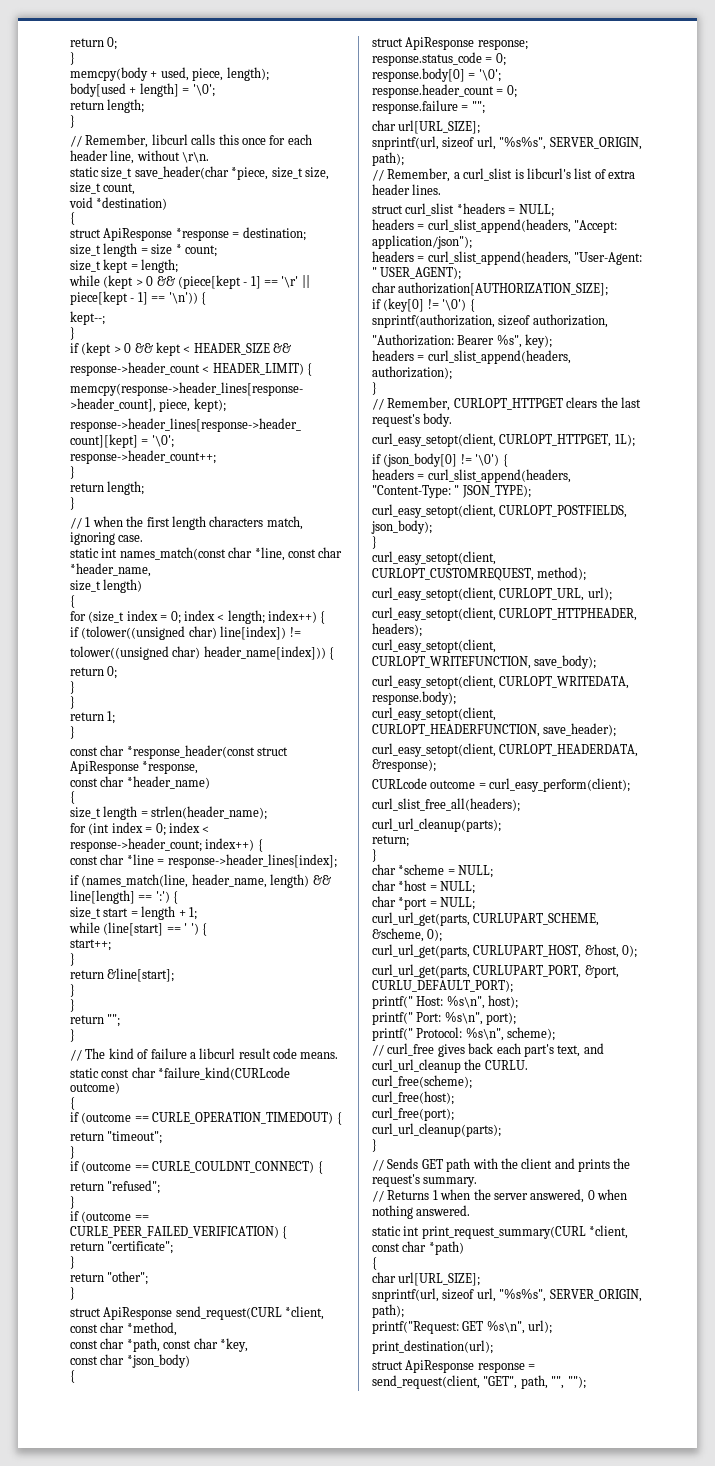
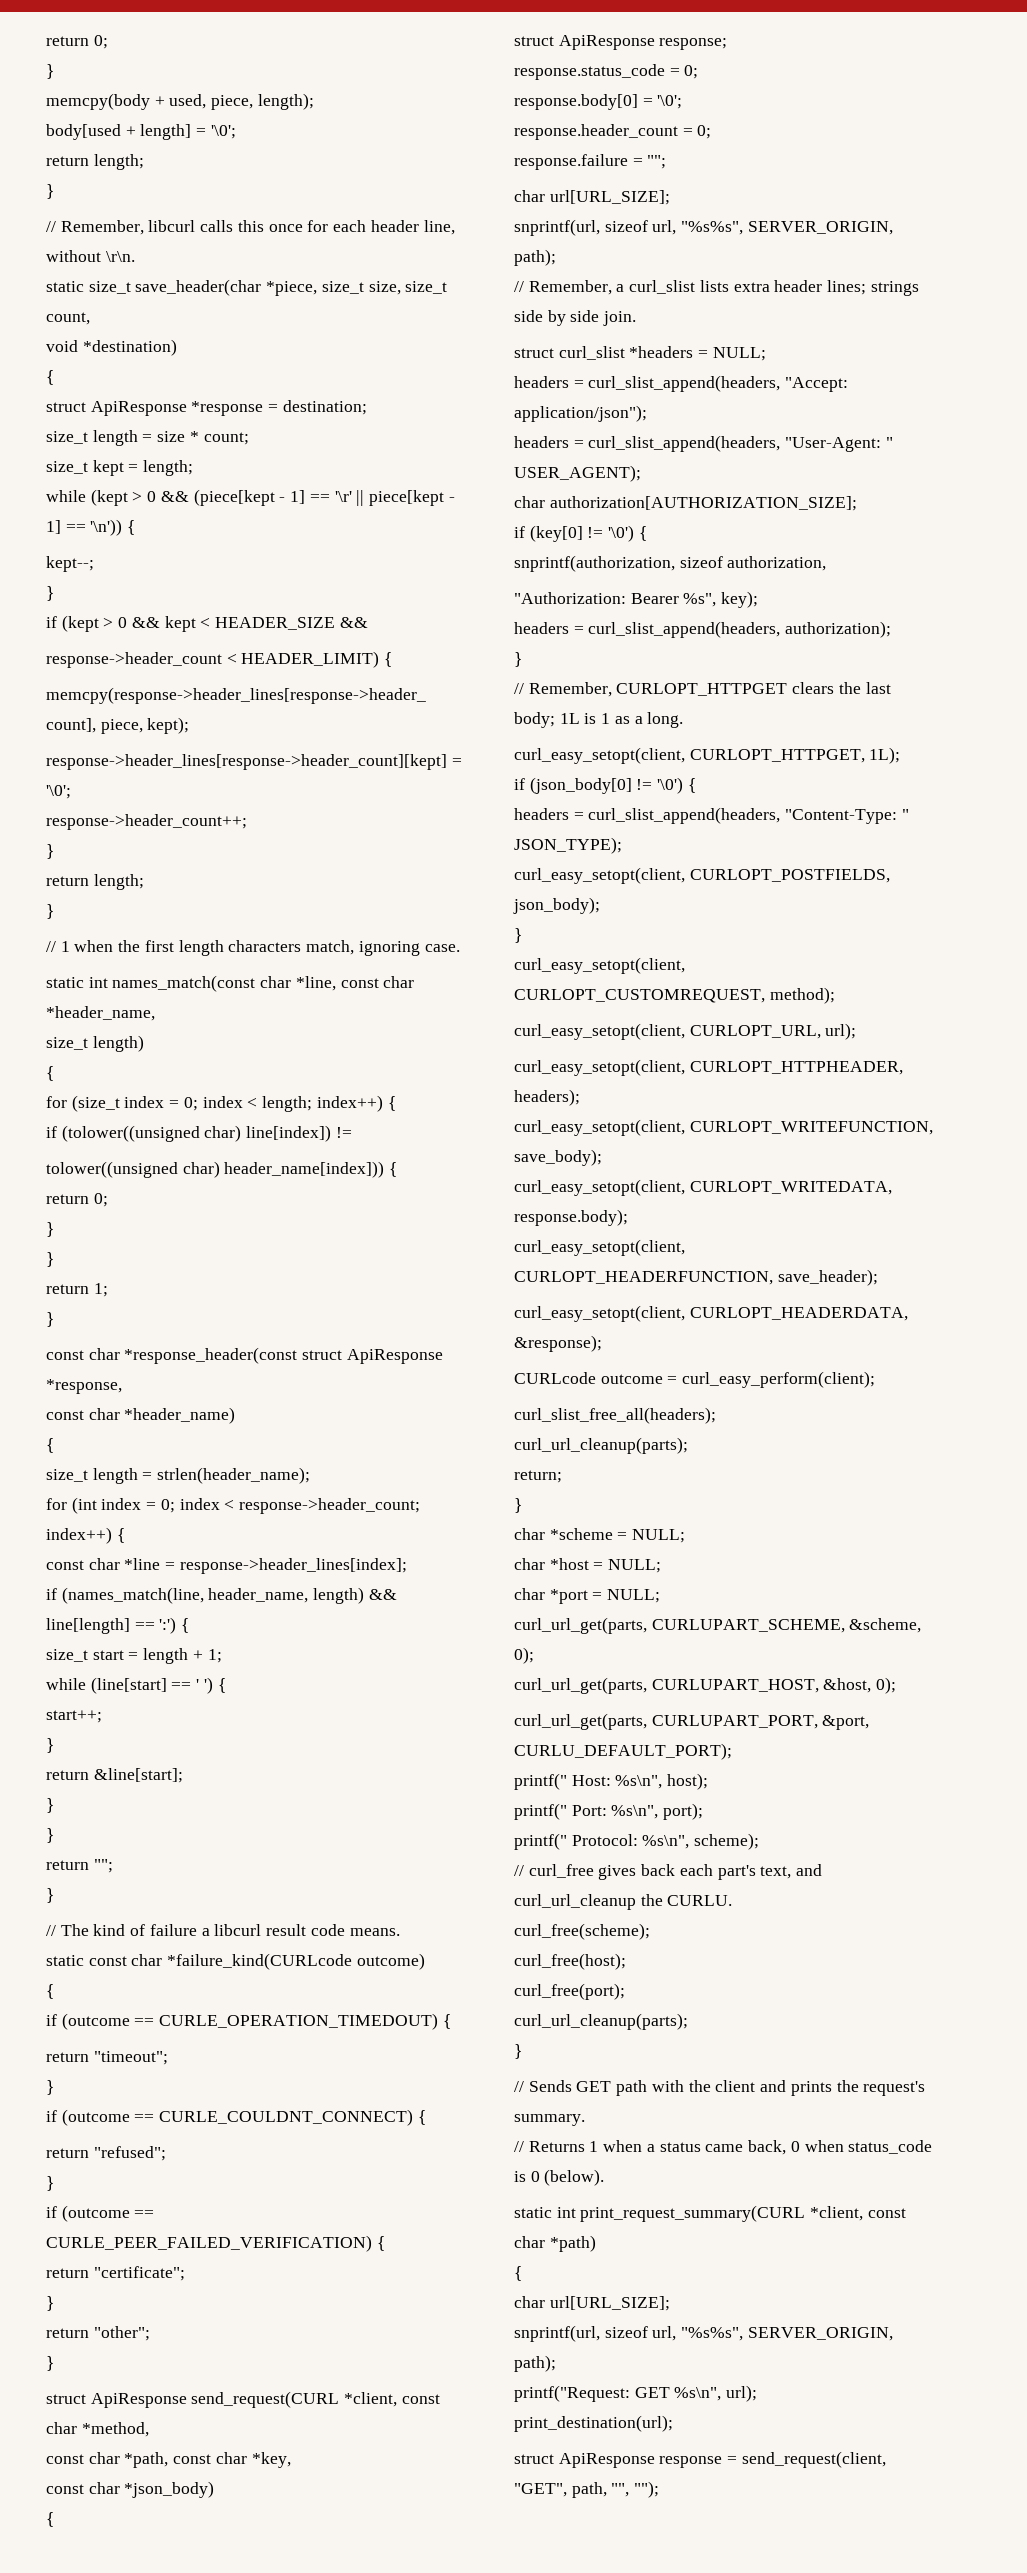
[514,168,635,179] [372,184,442,195] is libcurl's list of extra header lines. -> [699,280,919,296] [514,310,637,326] lists extra header lines; strings side by side join.
[372,413,453,427] request's body. -> [514,712,684,728] body; 1L is 1 as a long.
[473,1189,627,1203] [372,1205,471,1219] the server answered, 0 when nothing answered. -> [646,2140,933,2155] [514,2169,605,2186] a status came back, 0 when status_code is 0 (below).

